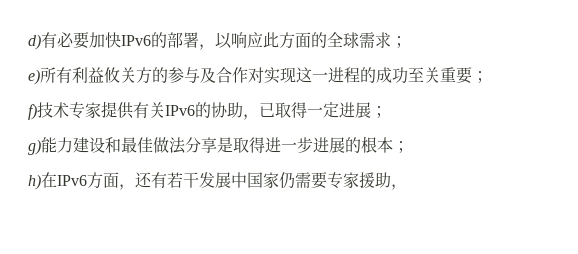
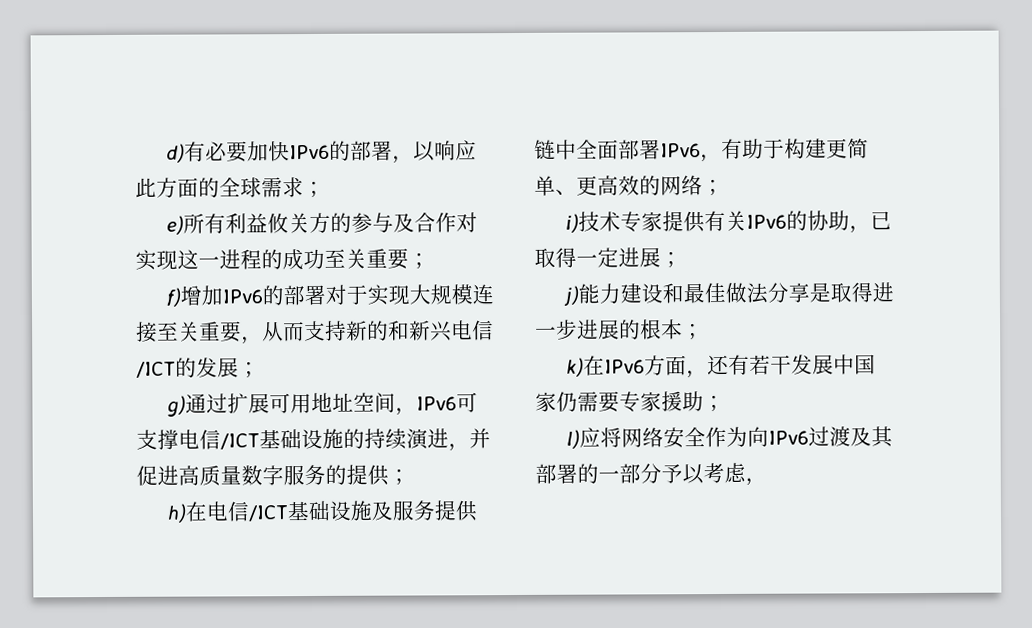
(37, 112) none -> [180,284,495,306] [136,320,494,345] [136,357,260,378] [167,392,479,417] [136,428,491,452] [136,464,410,486] [167,500,479,523] [534,138,869,163] [534,175,724,196] [565,213,580,233] 增加IPv6的部署对于实现大规模连接至关重要，从而支持新的和新兴电信/ICT的发展； // g)通过扩展可用地址空间，IPv6可支撑电信/ICT基础设施的持续演进，并促进高质量数字服务的提供； // h)在电信/ICT基础设施及服务提供链中全面部署IPv6，有助于构建更简单、更高效的网络； // i)
[28,139,41,155] g) -> [563,285,580,306] j)
[28,174,41,190] h) -> [566,357,585,377] k)
(391, 180) none -> [703,394,725,412] [566,426,895,449] [535,462,746,485] ； // l)应将网络安全作为向IPv6过渡及其部署的一部分予以考虑

